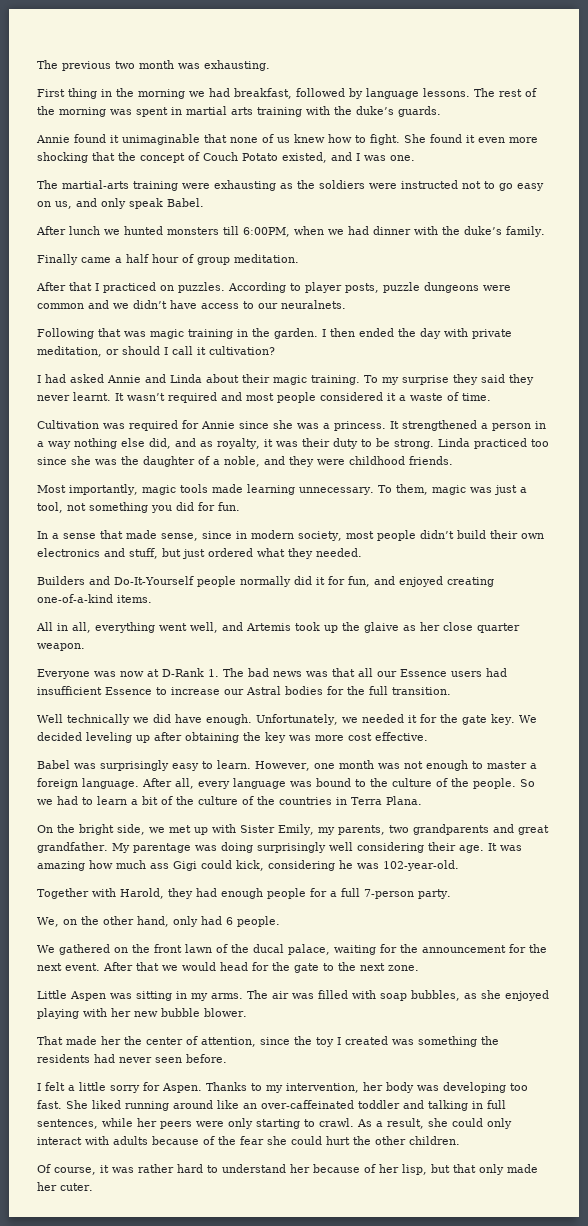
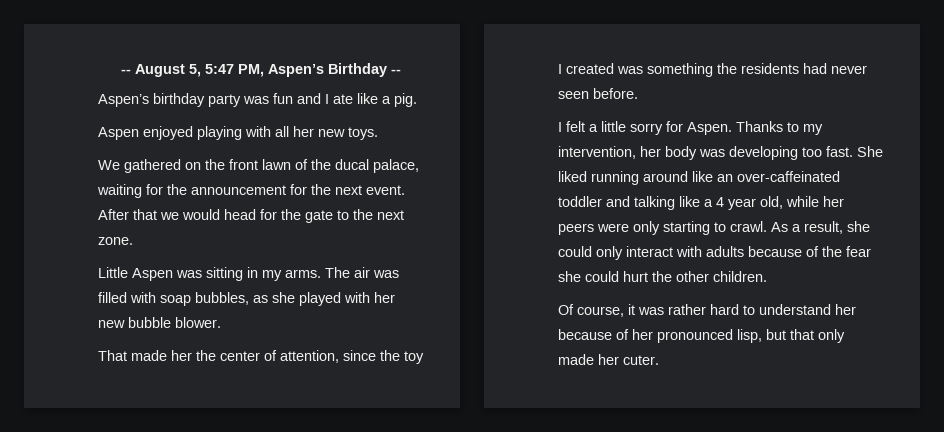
[37,60,270,71] [37,88,537,99] [37,106,441,117] [36,134,538,145] [37,152,415,163] [37,180,544,191] [37,198,204,209] [36,226,545,237] [37,254,299,265] [36,282,511,293] [37,300,346,309] [37,328,512,339] [37,346,275,357] [37,374,534,385] [37,392,491,403] [37,420,546,431] [37,438,549,449] [37,456,453,467] [37,484,527,495] [37,502,240,513] [37,530,544,541] [37,548,362,559] [37,576,494,587] [37,594,152,603] [36,622,520,633] [37,643,85,651] [37,668,507,679] [37,686,451,695] [37,714,537,725] [37,732,428,743] [37,760,537,771] [37,778,535,789] [37,796,422,805] [37,824,549,835] [37,842,522,853] [37,860,459,871] [37,888,451,899] [37,916,280,927] The previous two month was exhausting. // First thing in the morning we had breakfast, followed by language lessons. The rest of the morning was spent in martial arts training with the duke’s guards. // Annie found it unimaginable that none of us knew how to fight. She found it even more shocking that the concept of Couch Potato existed, and I was one. // The martial-arts training were exhausting as the soldiers were instructed not to go easy on us, and only speak Babel. // After lunch we hunted monsters till 6:00PM, when we had dinner with the duke’s family. // Finally came a half hour of group meditation. // After that I practiced on puzzles. According to player posts, puzzle dungeons were common and we didn’t have access to our neuralnets. // Following that was magic training in the garden. I then ended the day with private meditation, or should I call it cultivation? // I had asked Annie and Linda about their magic training. To my surprise they said they never learnt. It wasn’t required and most people considered it a waste of time. // Cultivation was required for Annie since she was a princess. It strengthened a person in a way nothing else did, and as royalty, it was their duty to be strong. Linda practiced too since she was the daughter of a noble, and they were childhood friends. // Most importantly, magic tools made learning unnecessary. To them, magic was just a tool, not something you did for fun. // In a sense that made sense, since in modern society, most people didn’t build their own electronics and stuff, but just ordered what they needed. // Builders and Do-It-Yourself people normally did it for fun, and enjoyed creating one-of-a-kind items. // All in all, everything went well, and Artemis took up the glaive as her close quarter weapon. // Everyone was now at D-Rank 1. The bad news was that all our Essence users had insufficient Essence to increase our Astral bodies for the full transition. // Well technically we did have enough. Unfortunately, we needed it for the gate key. We decided leveling up after obtaining the key was more cost effective. // Babel was surprisingly easy to learn. However, one month was not enough to master a foreign language. After all, every language was bound to the culture of the people. So we had to learn a bit of the culture of the countries in Terra Plana. // On the bright side, we met up with Sister Emily, my parents, two grandparents and great grandfather. My parentage was doing surprisingly well considering their age. It was amazing how much ass Gigi could kick, considering he was 102-year-old. // Together with Harold, they had enough people for a full 7-person party. // We, on the other hand, only had 6 people. -> [120,63,401,77] [98,93,417,107] [98,126,378,140] -- August 5, 5:47 PM, Aspen’s Birthday -- // Aspen’s birthday party was fun and I ate like a pig. // Aspen enjoyed playing with all her new toys.
[505,990,549,1001] [37,1008,79,1019] enjoyed playing -> [299,292,341,306] played
[472,1100,506,1109] [37,1119,98,1129] in full sentences, -> [679,196,783,210] like a 4 year old,
(399, 1168) none -> [657,329,733,343] pronounced

